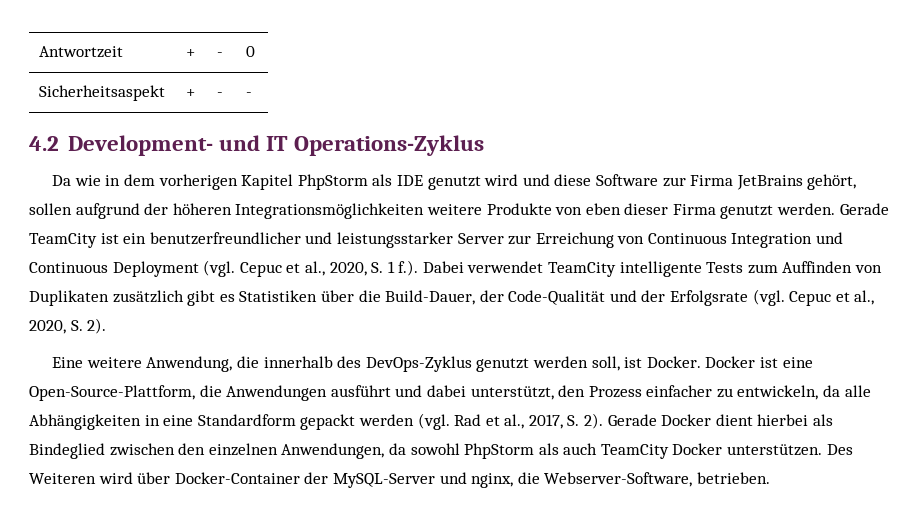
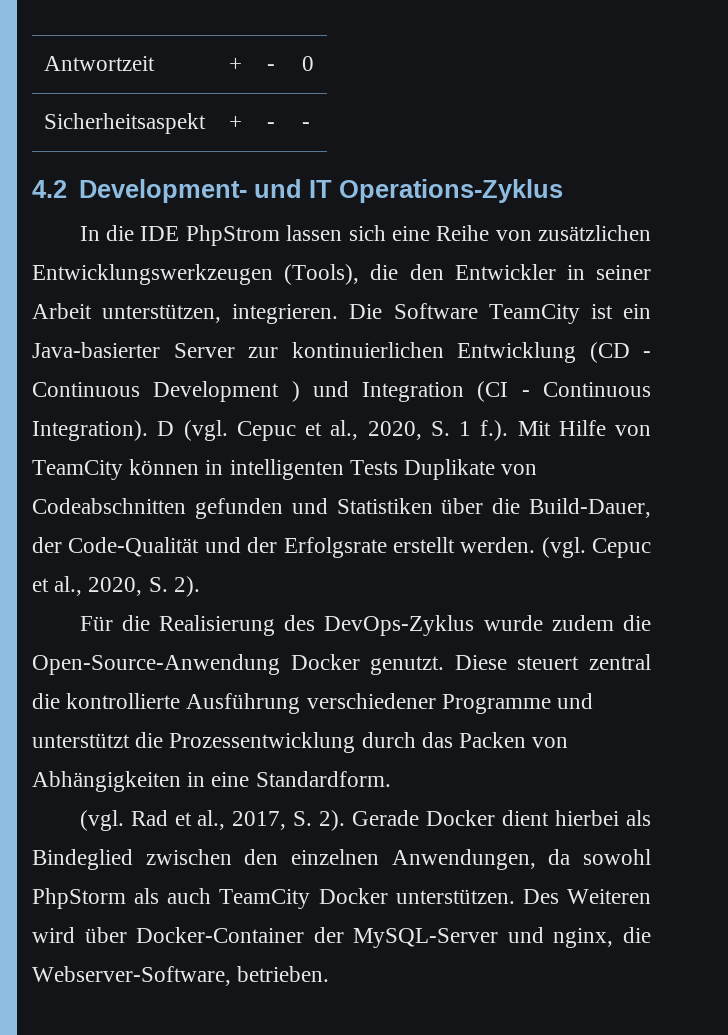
[52,174,857,190] [29,203,889,219] [29,232,844,248] [29,261,199,277] Da wie in dem vorherigen Kapitel PhpStorm als IDE genutzt wird und diese Software zur Firma JetBrains gehört, sollen aufgrund der höheren Integrationsmöglichkeiten weitere Produkte von eben dieser Firma genutzt werden. Gerade TeamCity ist ein benutzerfreundlicher und leistungsstarker Server zur Erreichung von Continuous Integration und Continuous Deployment -> [79,225,651,246] [32,264,651,285] [32,303,651,324] [32,342,651,363] [32,381,651,402] [32,420,175,441] In die IDE PhpStrom lassen sich eine Reihe von zusätzlichen Entwicklungswerkzeugen (Tools), die den Entwickler in seiner Arbeit unterstützen, integrieren. Die Software TeamCity ist ein Java-basierter Server zur kontinuierlichen Entwicklung (CD - Continuous Development ) und Integration (CI - Continuous Integration). D
[422,261,883,277] [29,290,235,306] Dabei verwendet TeamCity intelligente Tests zum Auffinden von Duplikaten zusätzlich gibt es -> [517,420,651,436] [32,459,538,480] [32,498,328,519] Mit Hilfe von TeamCity können in intelligenten Tests Duplikate von Codeabschnitten gefunden und
(749, 298) none -> [392,537,536,553] erstellt werden.
[52,356,813,372] [29,385,871,401] [29,414,414,430] Eine weitere Anwendung, die innerhalb des DevOps-Zyklus genutzt werden soll, ist Docker. Docker ist eine Open-Source-Plattform, die Anwendungen ausführt und dabei unterstützt, den Prozess einfacher zu entwickeln, da alle Abhängigkeiten in eine Standardform gepackt werden -> [79,615,651,636] [32,654,651,675] [32,693,594,714] [32,732,569,753] [32,771,391,792] Für die Realisierung des DevOps-Zyklus wurde zudem die Open-Source-Anwendung Docker genutzt. Diese steuert zentral die kontrollierte Ausführung verschiedener Programme und unterstützt die Prozessentwicklung durch das Packen von Abhängigkeiten in eine Standardform. //

